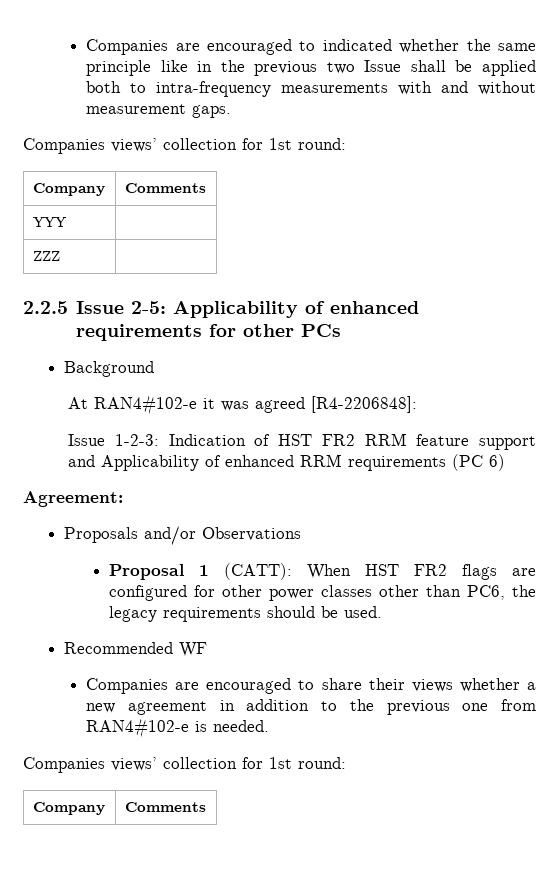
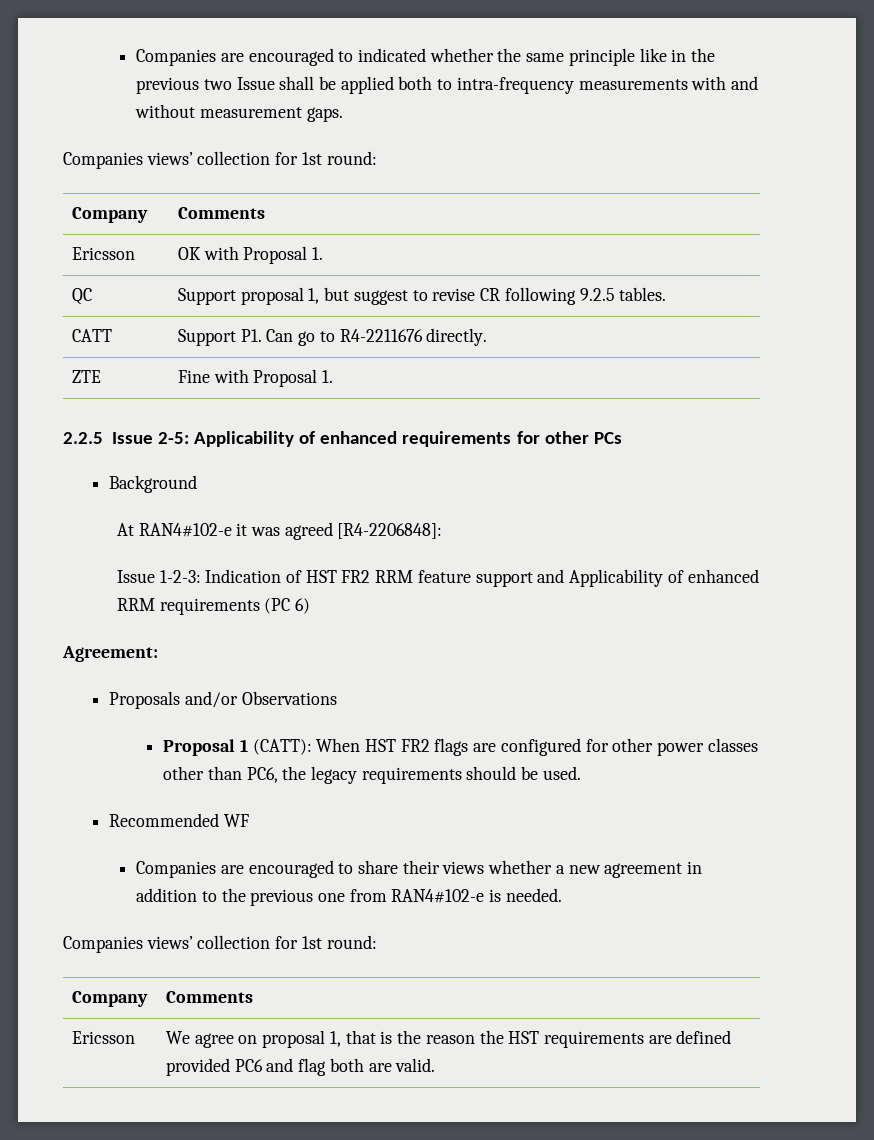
[32,217,67,227] [32,251,60,261] YYY | // ZZZ | -> [72,247,136,260] [178,246,324,264] [72,288,93,305] [178,287,667,305] [72,329,113,342] [178,328,488,346] [72,370,102,383] [178,369,334,387] Ericsson | OK with Proposal 1. // QC | Support proposal 1, but suggest to revise CR following 9.2.5 tables. // CATT | Support P1. Can go to R4-2211676 directly. // ZTE | Fine with Proposal 1.
(206, 807) none -> [72,1031,136,1044] [166,1030,732,1048] [166,1058,436,1076] // Ericsson | We agree on proposal 1, that is the reason the HST requirements are defined provided PC6 and flag both are valid.

